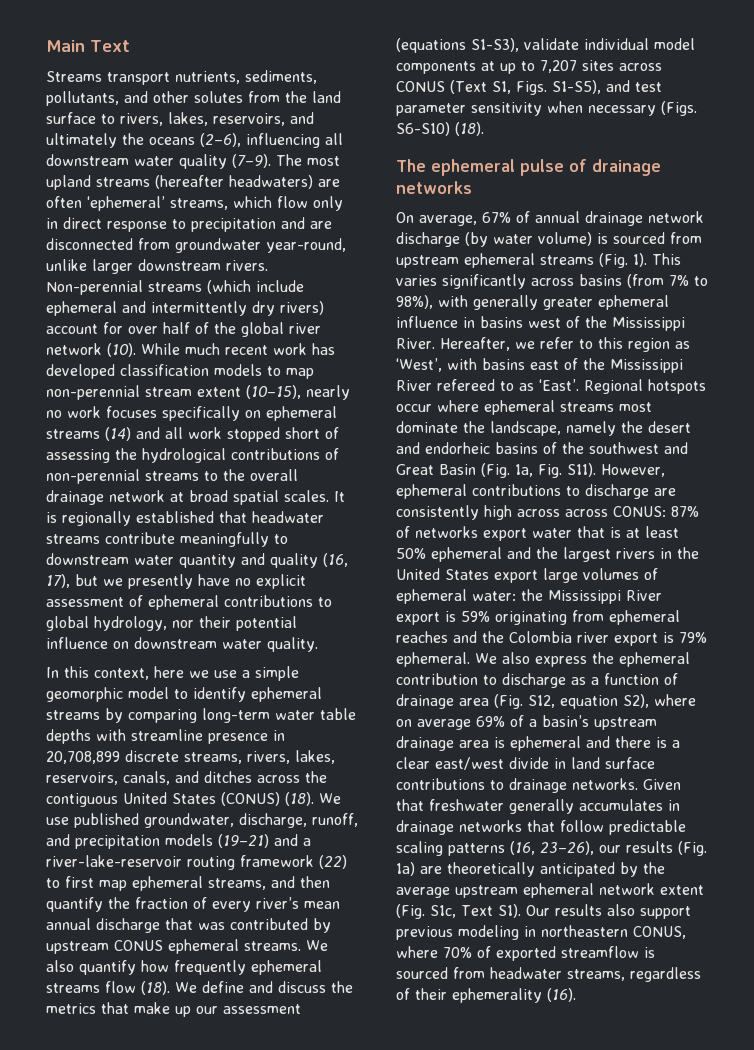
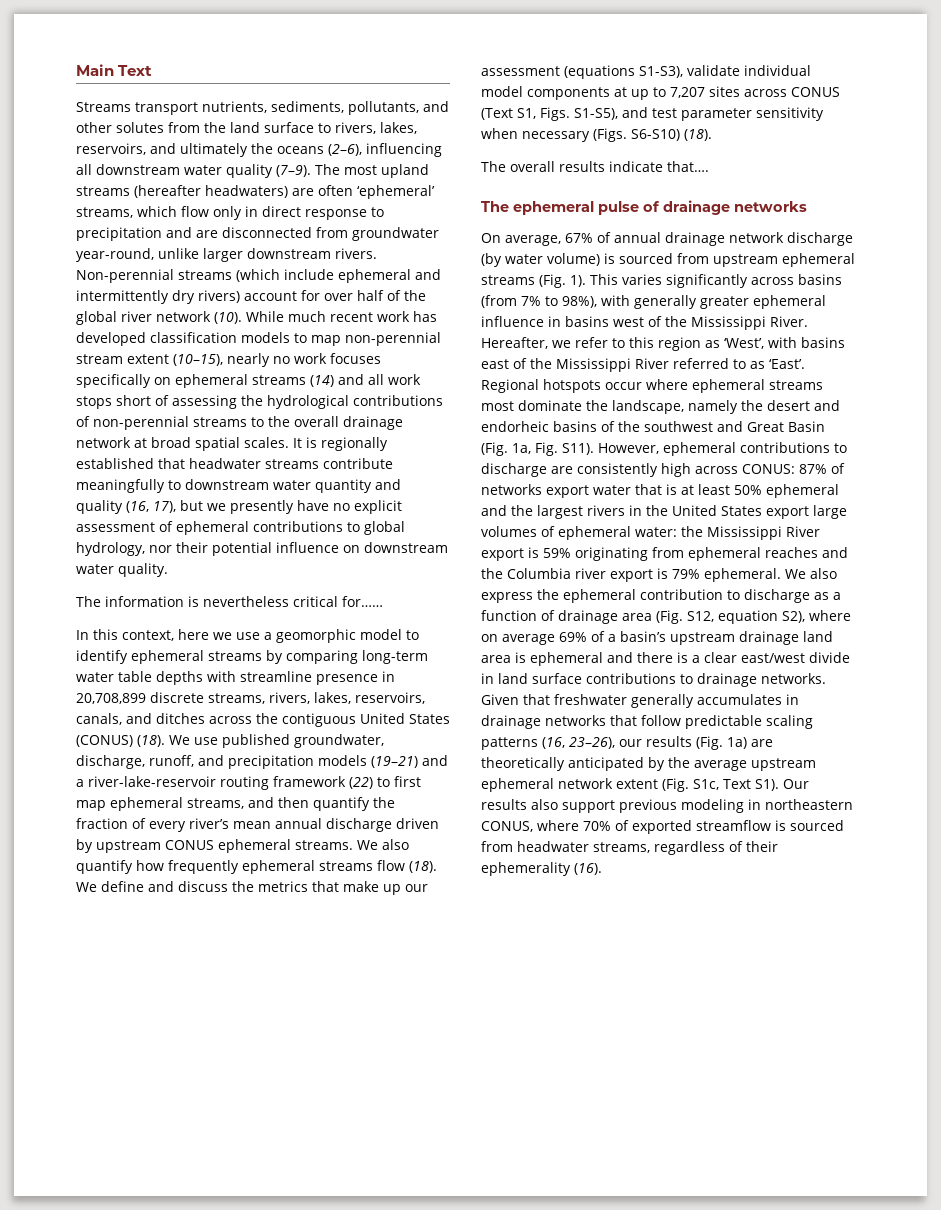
[227,427,280,442] stopped -> [76,396,112,409] stops
(318, 644) none -> [76,596,383,607] // The information is nevertheless critical for……
[255,666,299,681] simple -> (272, 636) none
[165,918,308,930] that was contributed -> [396,818,439,829] driven
(484, 129) none -> [481,161,709,172] // The overall results indicate that….
[437,379,495,391] refereed -> [673,358,729,369] referred
[565,509,608,517] across -> (738, 470) none
[509,631,572,643] Colombia -> [507,568,571,579] Columbia
(454, 743) none -> [803,631,833,642] land

